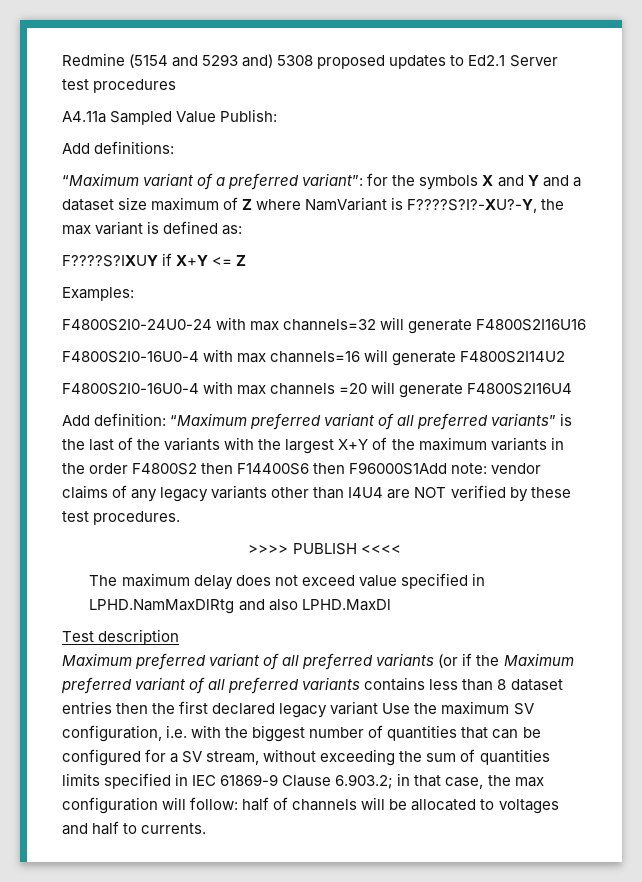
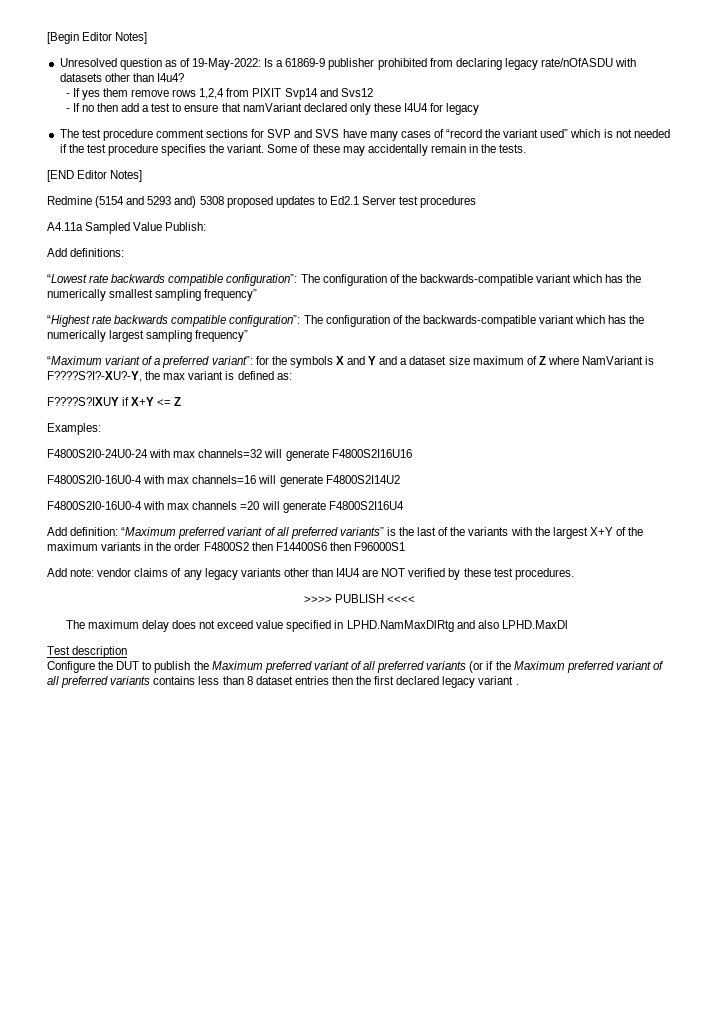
(62, 59) none -> [47,32,148,44] [59,58,637,70] [59,73,184,82] [65,88,373,100] [65,103,480,115] [59,129,670,141] [59,144,527,156] [47,170,143,182] [Begin Editor Notes] // Unresolved question as of 19-May-2022: Is a 61869-9 publisher prohibited from declaring legacy rate/nOfASDU with datasets other than I4u4? // - If yes them remove rows 1,2,4 from PIXIT Svp14 and Svs12 // - If no then add a test to ensure that namVariant declared only these I4U4 for legacy // The test procedure comment sections for SVP and SVS have many cases of “record the variant used” which is not needed if the test procedure specifies the variant. Some of these may accidentally remain in the tests. // [END Editor Notes] //
(175, 147) none -> [47,274,642,286] [47,289,258,301] [47,315,645,327] [47,330,249,342] // “Lowest rate backwards compatible configuration”: The configuration of the backwards-compatible variant which has the numerically smallest sampling frequency” // “Highest rate backwards compatible configuration”: The configuration of the backwards-compatible variant which has the numerically largest sampling frequency”
[349,462,448,475] F96000S1Add -> [353,542,405,551] [47,568,67,577] F96000S1 // Add
(180, 637) none -> [47,661,209,673] Configure the DUT to publish the
[382,701,534,715] [62,725,541,742] [62,749,550,766] [62,773,544,789] [62,797,559,814] [62,821,207,835] Use the maximum SV configuration, i.e. with the biggest number of quantities that can be configured for a SV stream, without exceeding the sum of quantities limits specified in IEC 61869-9 Clause 6.903.2; in that case, the max configuration will follow: half of channels will be allocated to voltages and half to currents. -> [515,684,519,685] .

